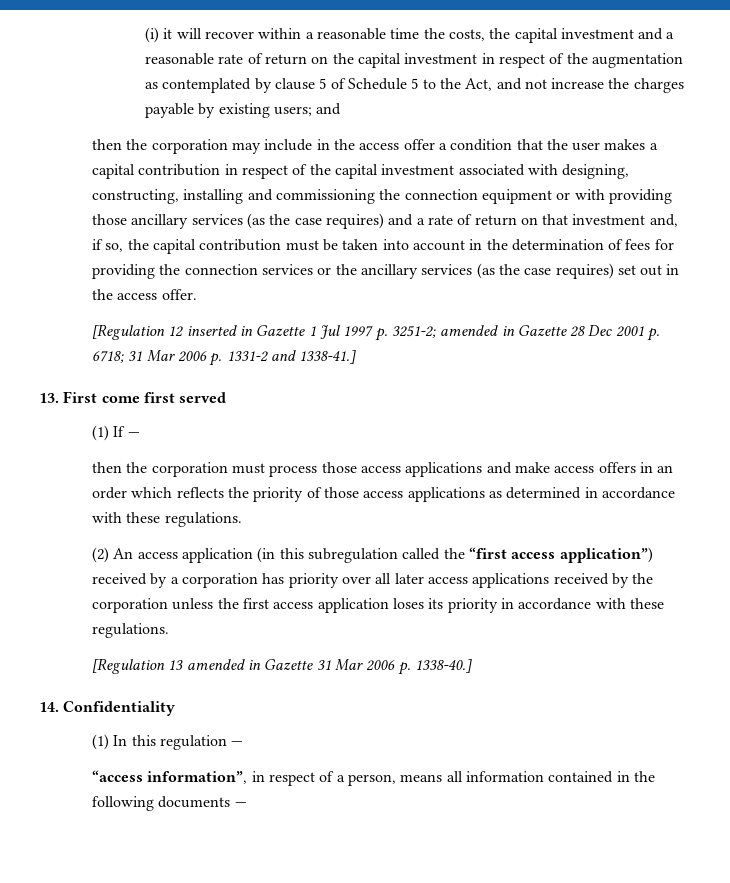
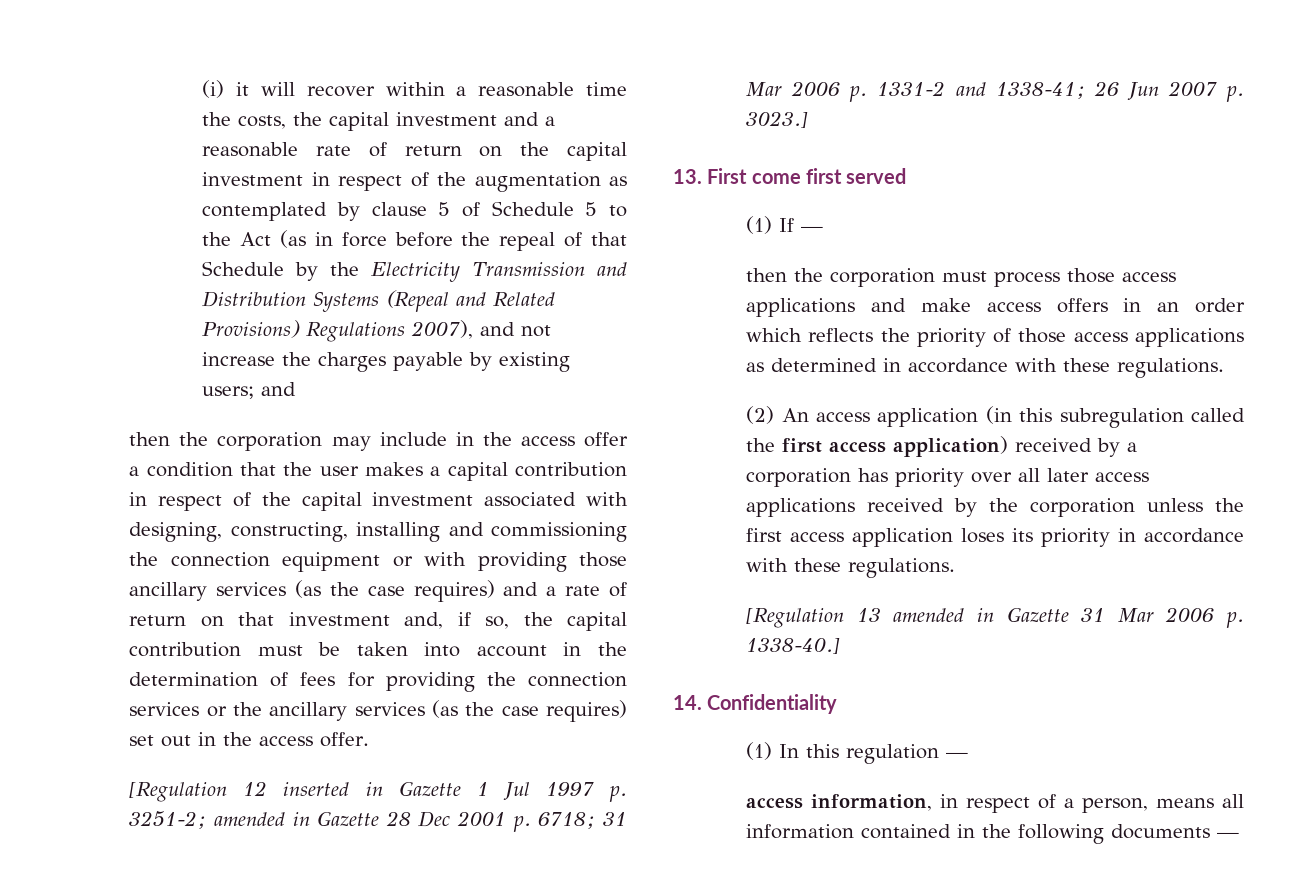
[465,78,493,91] Act, -> [240,230,627,251] [202,261,627,282] [202,290,556,312] [202,320,474,342] Act (as in force before the repeal of that Schedule by the Electricity Transmission and Distribution Systems (Repeal and Related Provisions) Regulations 2007),
[299,350,357,364] 1338-41.] -> [995,81,1244,102] [746,111,809,128] 1338-41; 26 Jun 2007 p. 3023.]
[468,547,653,563] “first access application”) -> [782,436,1009,457] first access application)
[92,770,248,784] “access information”, -> [746,794,933,811] access information,

